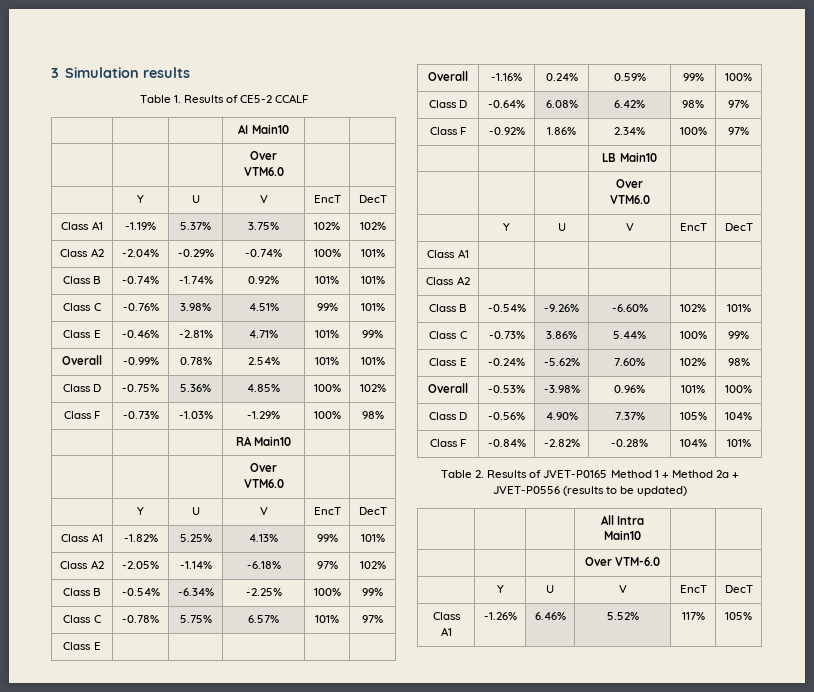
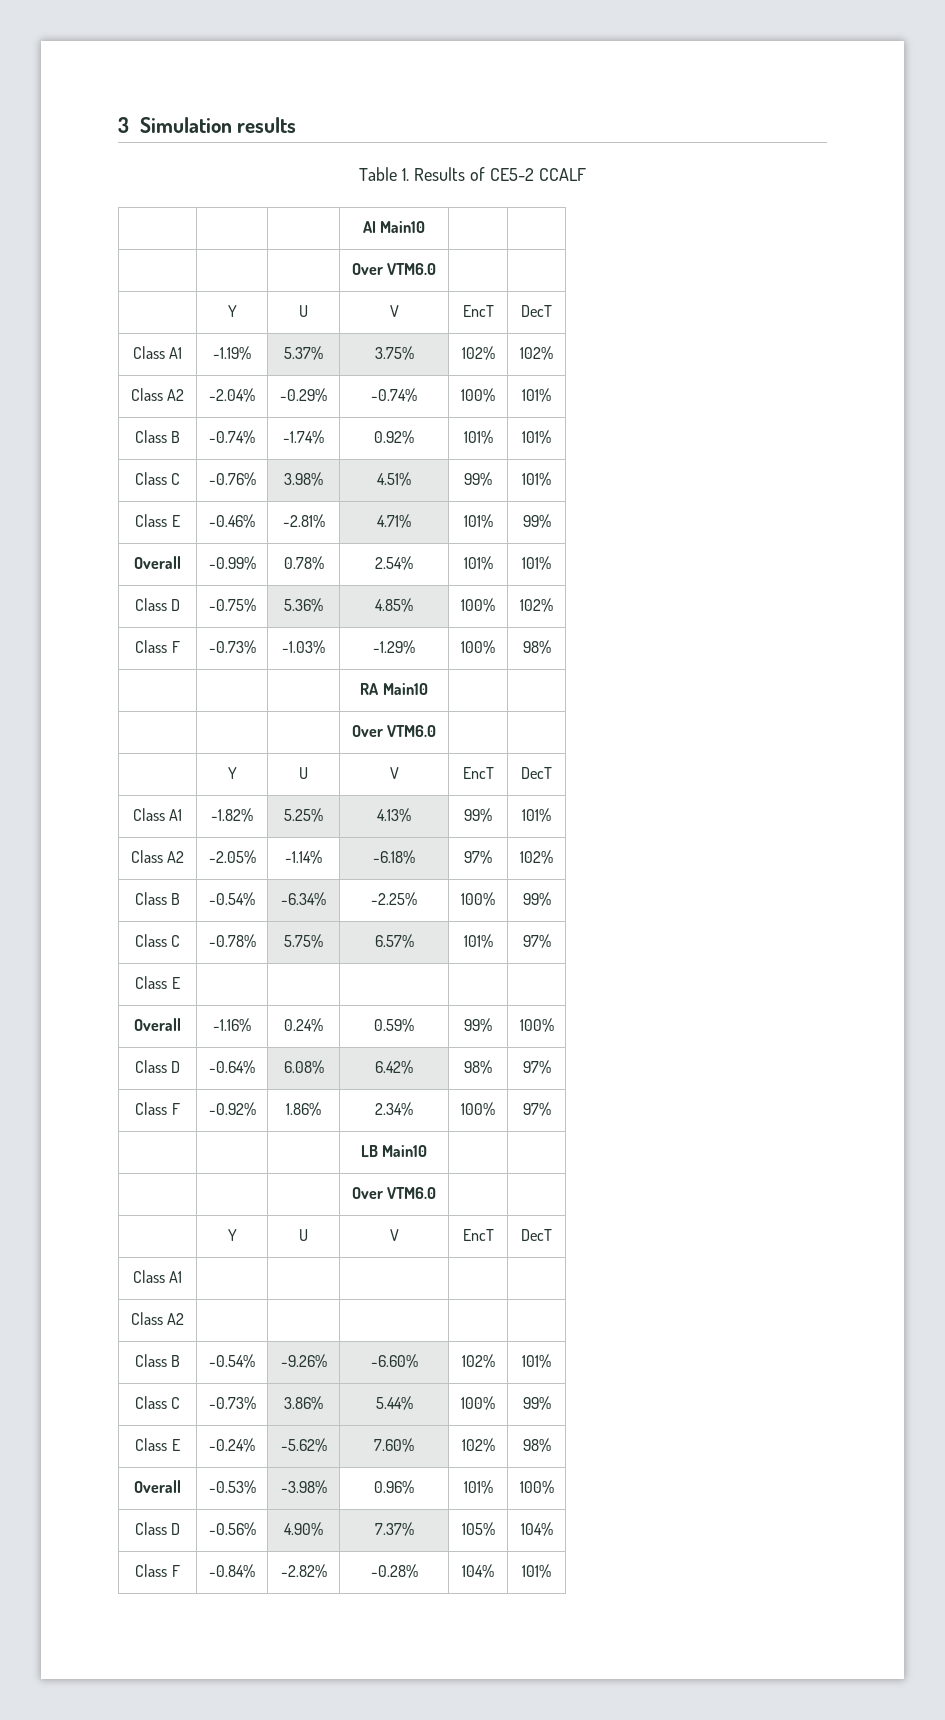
[440,470,740,478] [492,486,688,496] [600,515,645,525] [604,530,641,540] [584,557,661,566] [496,585,504,593] [546,585,554,593] [618,585,627,593] [679,585,707,593] [724,585,753,593] [432,612,461,620] [440,627,452,636] [483,612,517,620] [534,612,566,620] [606,612,639,620] [681,612,705,620] [725,612,752,620] // Table 2. Results of JVET-P0165 Method 1 + Method 2a + JVET-P0556 (results to be updated) // | | | All Intra Main10 | | // | | | Over VTM-6.0 | | // | Y | U | V | EncT | DecT // Class A1 | -1.26% | 6.46% | 5.52% | 117% | 105% -> (551, 1571) none

